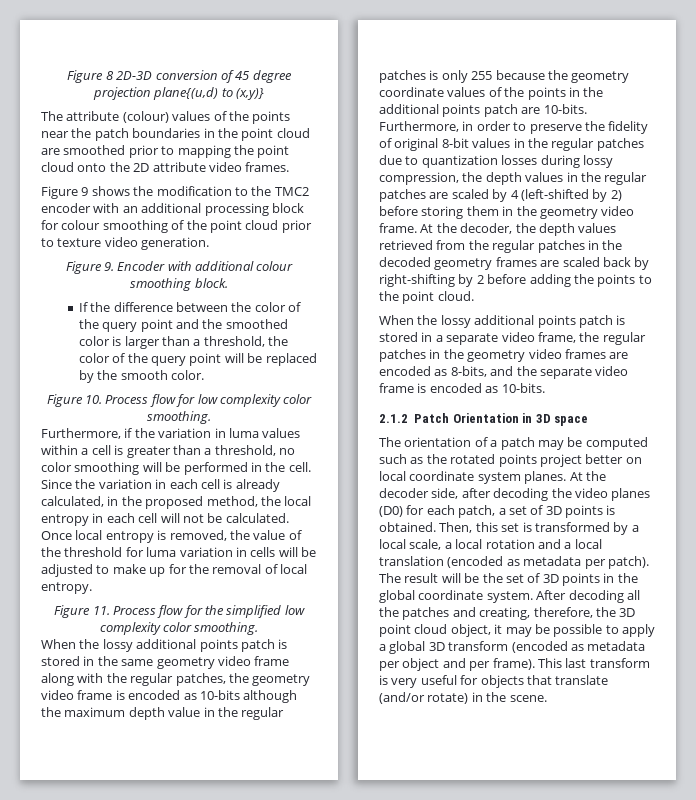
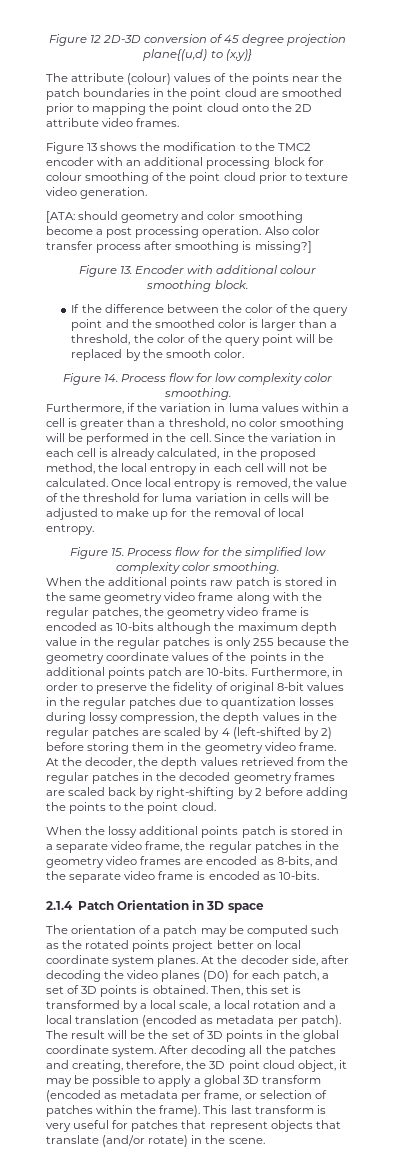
[67,70,114,83] Figure 8 -> [48,34,101,46] Figure 12
[81,187,89,196] 9 -> [87,143,98,151] 13
[65,261,114,274] // Figure 9. -> [46,211,303,223] [46,226,320,238] [46,241,312,253] [78,265,132,277] // [ATA: should geometry and color smoothing become a post processing operation. Also color transfer process after smoothing is missing?] // Figure 13.
[85,395,103,404] 10. -> [103,374,118,382] 14.
[92,606,110,615] 11. -> [111,548,125,556] 15.
[102,639,238,652] lossy additional points -> [108,577,234,589] additional points raw
[379,414,408,423] 2.1.2 -> [46,901,73,910] 2.1.4
[402,658,491,671] object and per -> [204,1090,327,1101] [46,1105,157,1117] frame, or selection of patches within the
(479, 680) none -> [131,1120,268,1132] patches that represent

